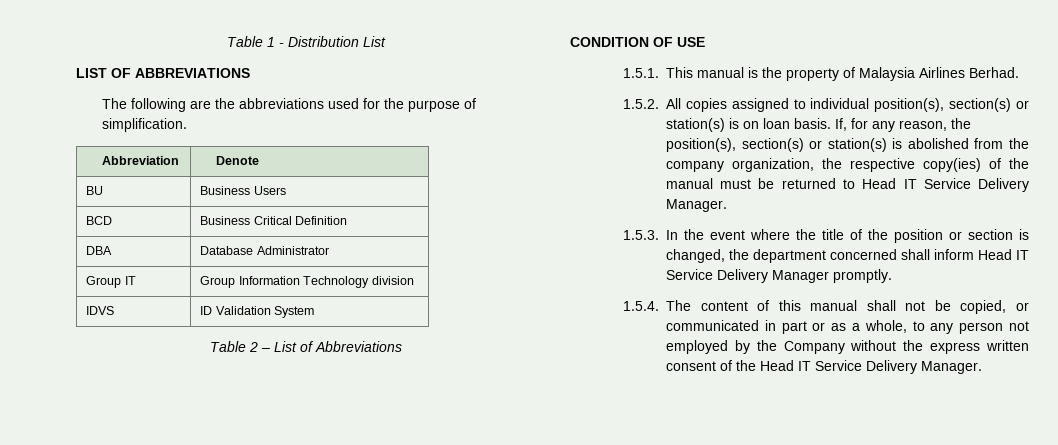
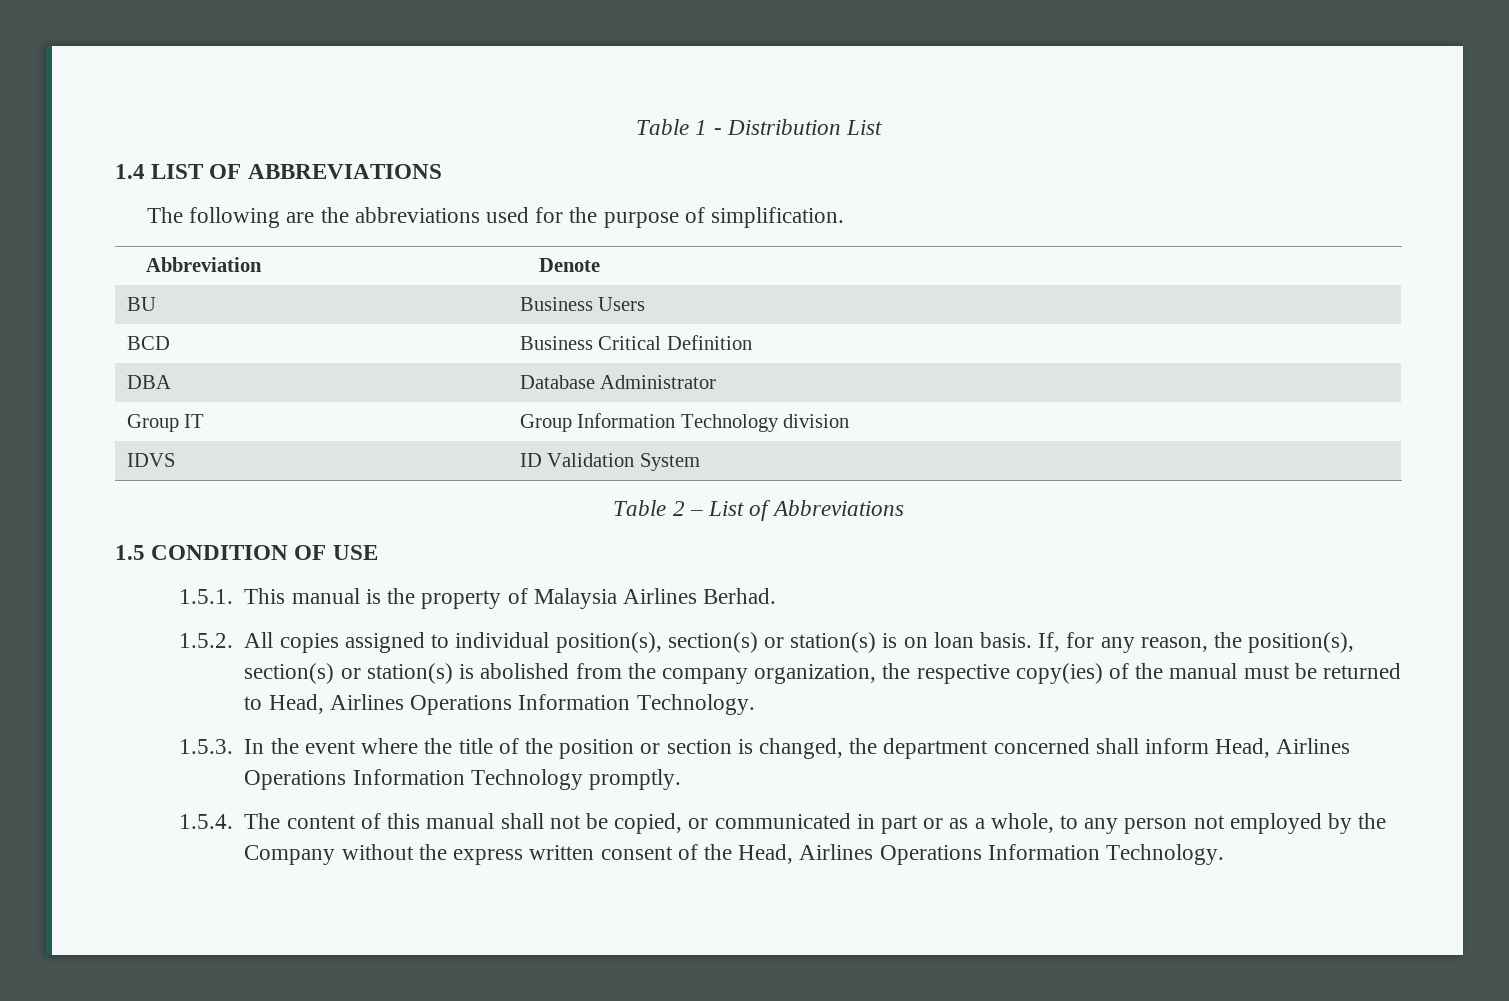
(386, 41) none -> [115,164,145,179] 1.4
(402, 346) none -> [115,545,145,560] 1.5
[862,178,1029,192] [665,199,727,212] Head IT Service Delivery Manager. -> [268,694,755,715] Head, Airlines Operations Information Technology.
[977,249,1029,260] [665,269,829,283] Head IT Service Delivery Manager -> [1215,738,1351,758] [244,769,583,790] Head, Airlines Operations Information Technology
[759,360,982,374] Head IT Service Delivery Manager. -> [738,844,1225,865] Head, Airlines Operations Information Technology.

